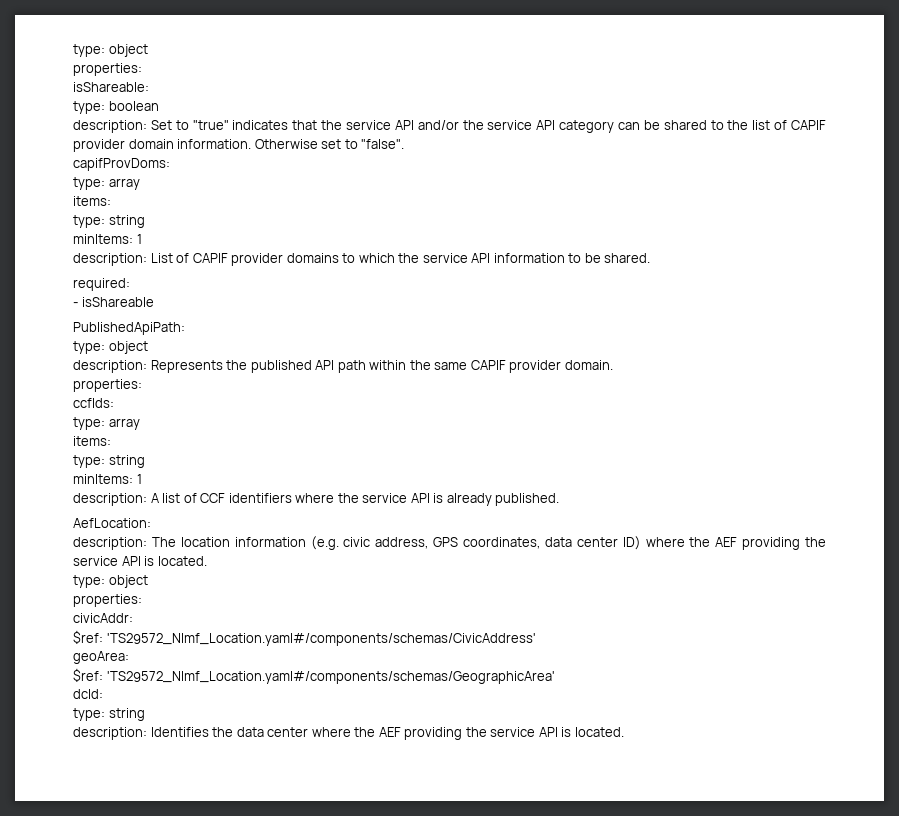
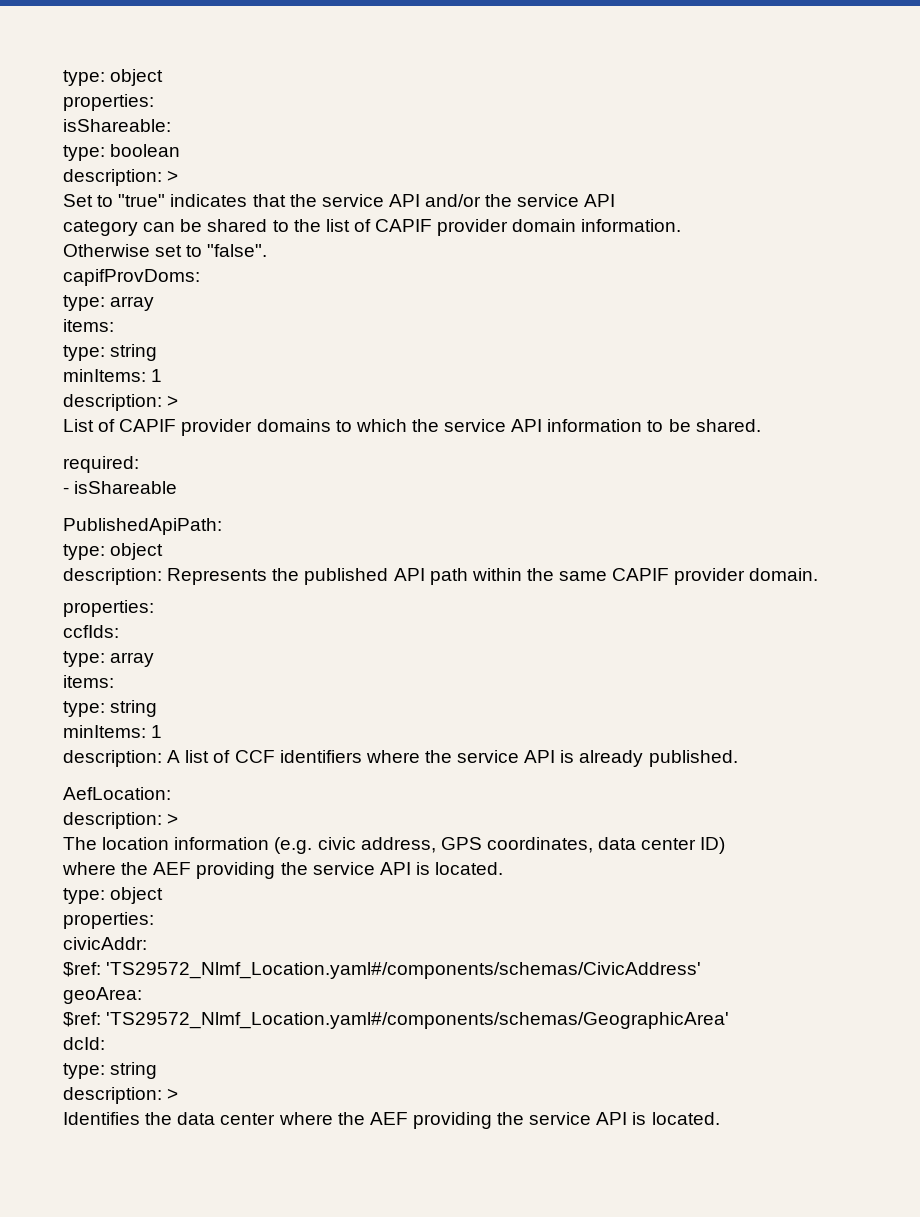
(147, 126) none -> [167,170,179,182] > //
(556, 125) none -> (616, 200) //
(252, 144) none -> (682, 225) //
(147, 259) none -> [167,395,179,407] > //
(147, 543) none -> [167,813,179,825] > //
(641, 543) none -> (726, 845) //
(147, 733) none -> [167,1088,179,1100] > //

